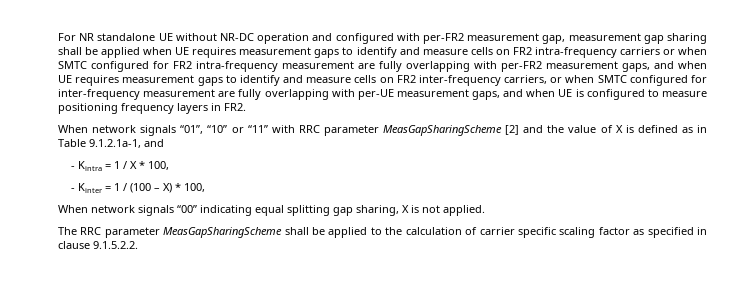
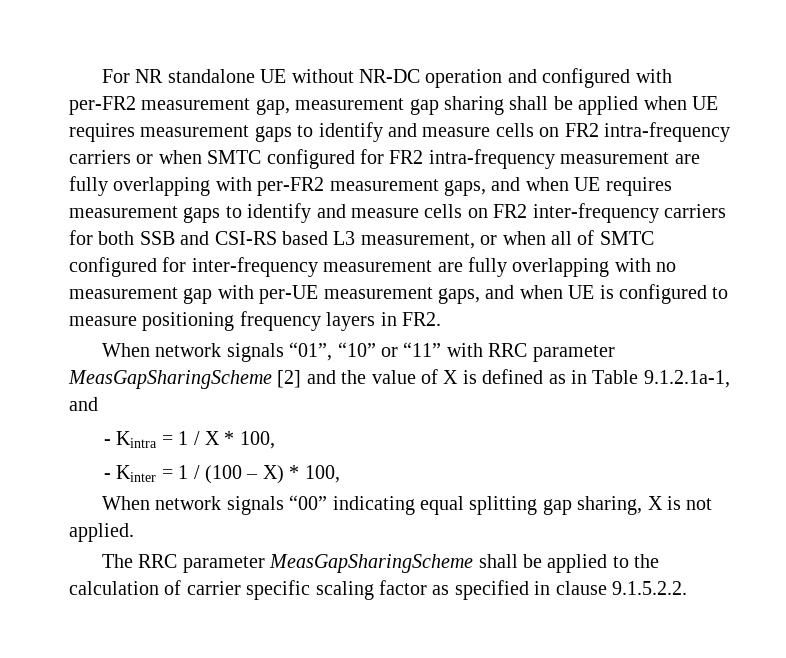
[504,75,595,84] carriers, or when -> [663,204,726,218] [69,230,595,249] carriers for both SSB and CSI-RS based L3 measurement, or when all of
(355, 93) none -> [656,262,677,272] [69,285,254,304] no measurement gap with

